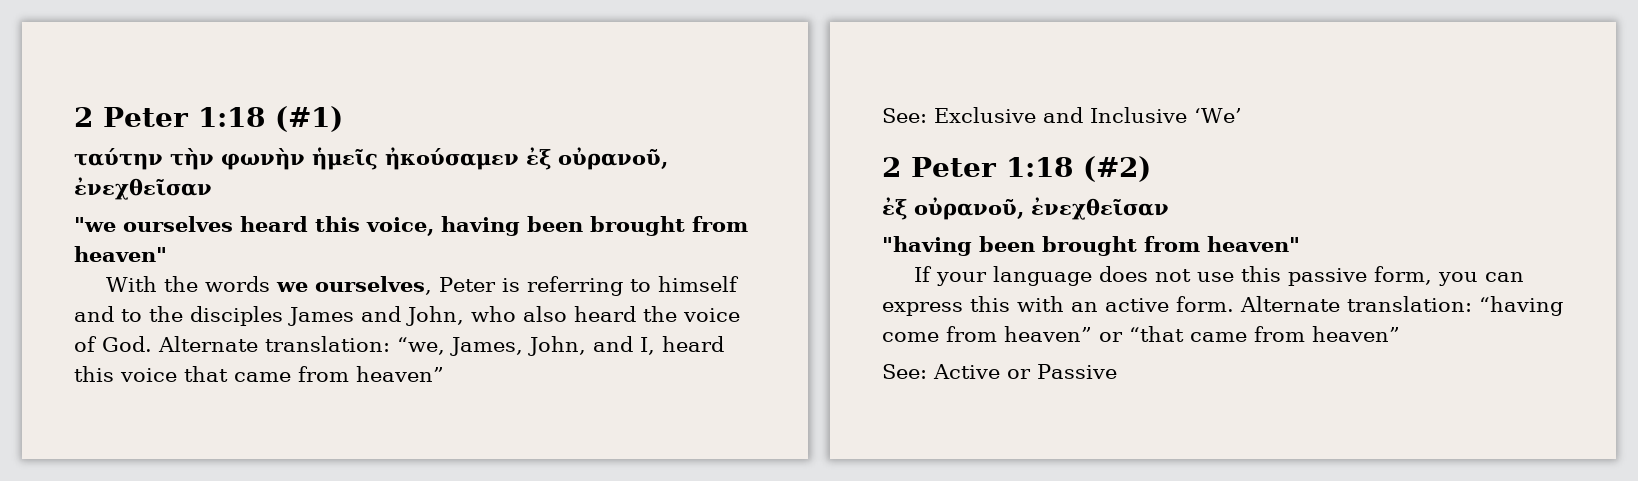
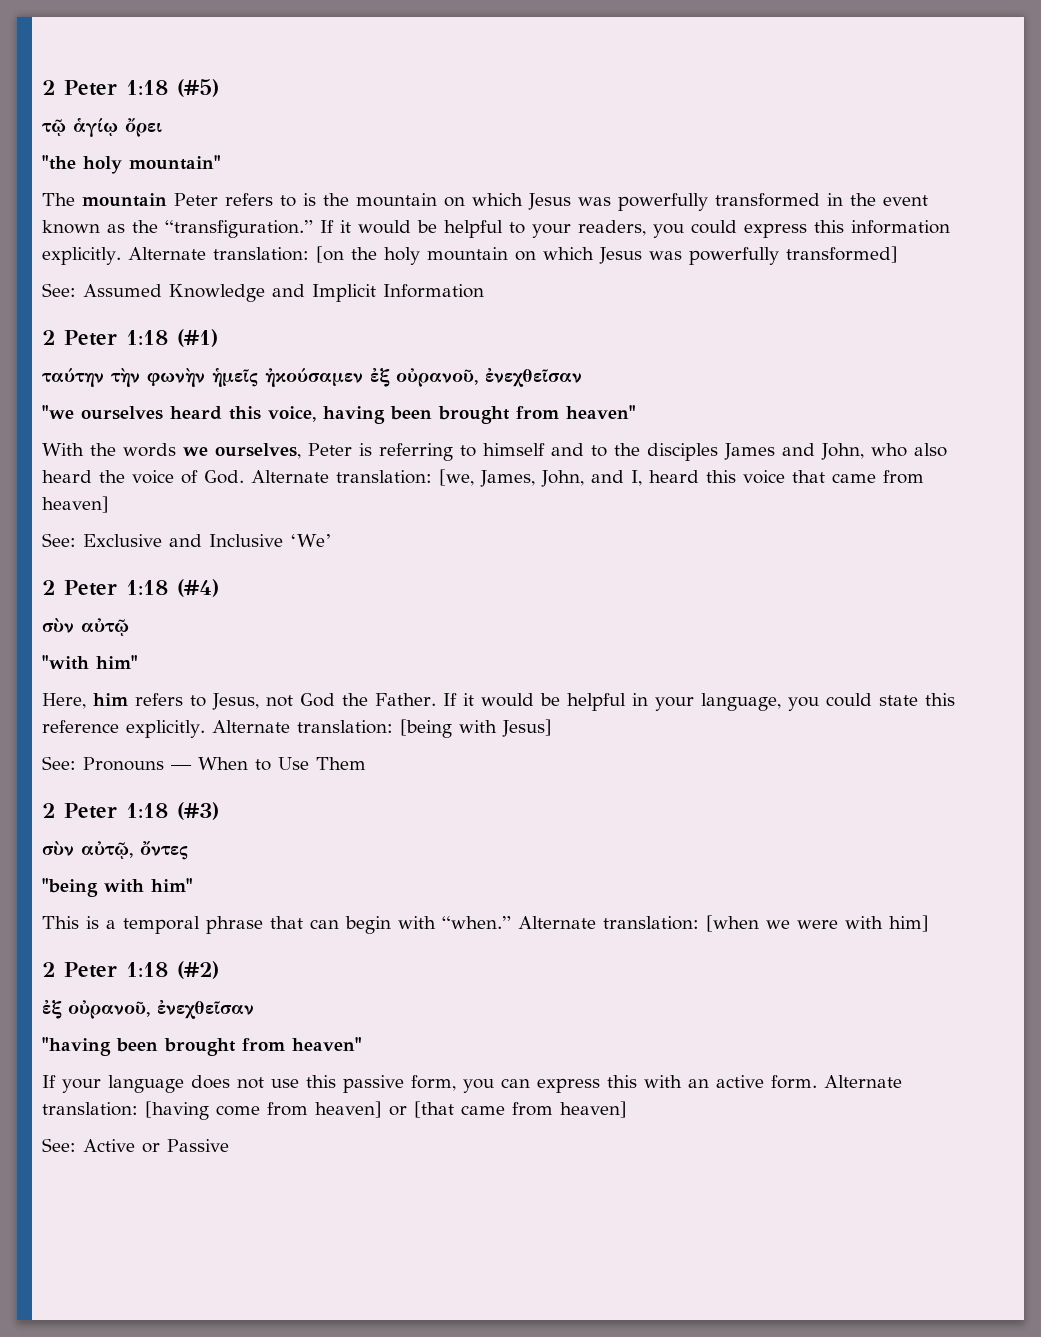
[74,107,265,127] 2 Peter 1:18 -> [42,79,219,97] [42,118,162,137] [42,155,221,174] [42,193,928,211] [42,220,950,238] [42,246,898,265] [42,283,484,302] [42,330,168,346] 2 Peter 1:18 (#5) // τῷ ἁγίῳ ὄρει // "the holy mountain" // The mountain Peter refers to is the mountain on which Jesus was powerfully transformed in the event known as the “transfiguration.” If it would be helpful to your readers, you could express this information explicitly. Alternate translation: [on the holy mountain on which Jesus was powerfully transformed] // See: Assumed Knowledge and Implicit Information // 2 Peter 1:18
[397,337,445,355] “we, -> [439,469,474,486] [we,
[356,366,444,382] heaven” -> [42,496,109,513] heaven]
(1242, 115) none -> [42,579,219,597] [42,618,129,636] [42,655,138,670] [42,693,955,711] [42,719,552,738] [42,756,366,771] [42,802,219,820] [42,841,188,860] [42,878,193,897] [42,915,929,934] // 2 Peter 1:18 (#4) // σὺν αὐτῷ // "with him" // Here, him refers to Jesus, not God the Father. If it would be helpful in your language, you could state this reference explicitly. Alternate translation: [being with Jesus] // See: Pronouns — When to Use Them // 2 Peter 1:18 (#3) // σὺν αὐτῷ, ὄντες // "being with him" // This is a temporal phrase that can begin with “when.” Alternate translation: [when we were with him]
[1479,296,1563,316] “having -> [145,1101,209,1120] [having
[1004,326,1400,342] heaven” or “that came from heaven” -> [315,1101,627,1118] heaven] or [that came from heaven]

